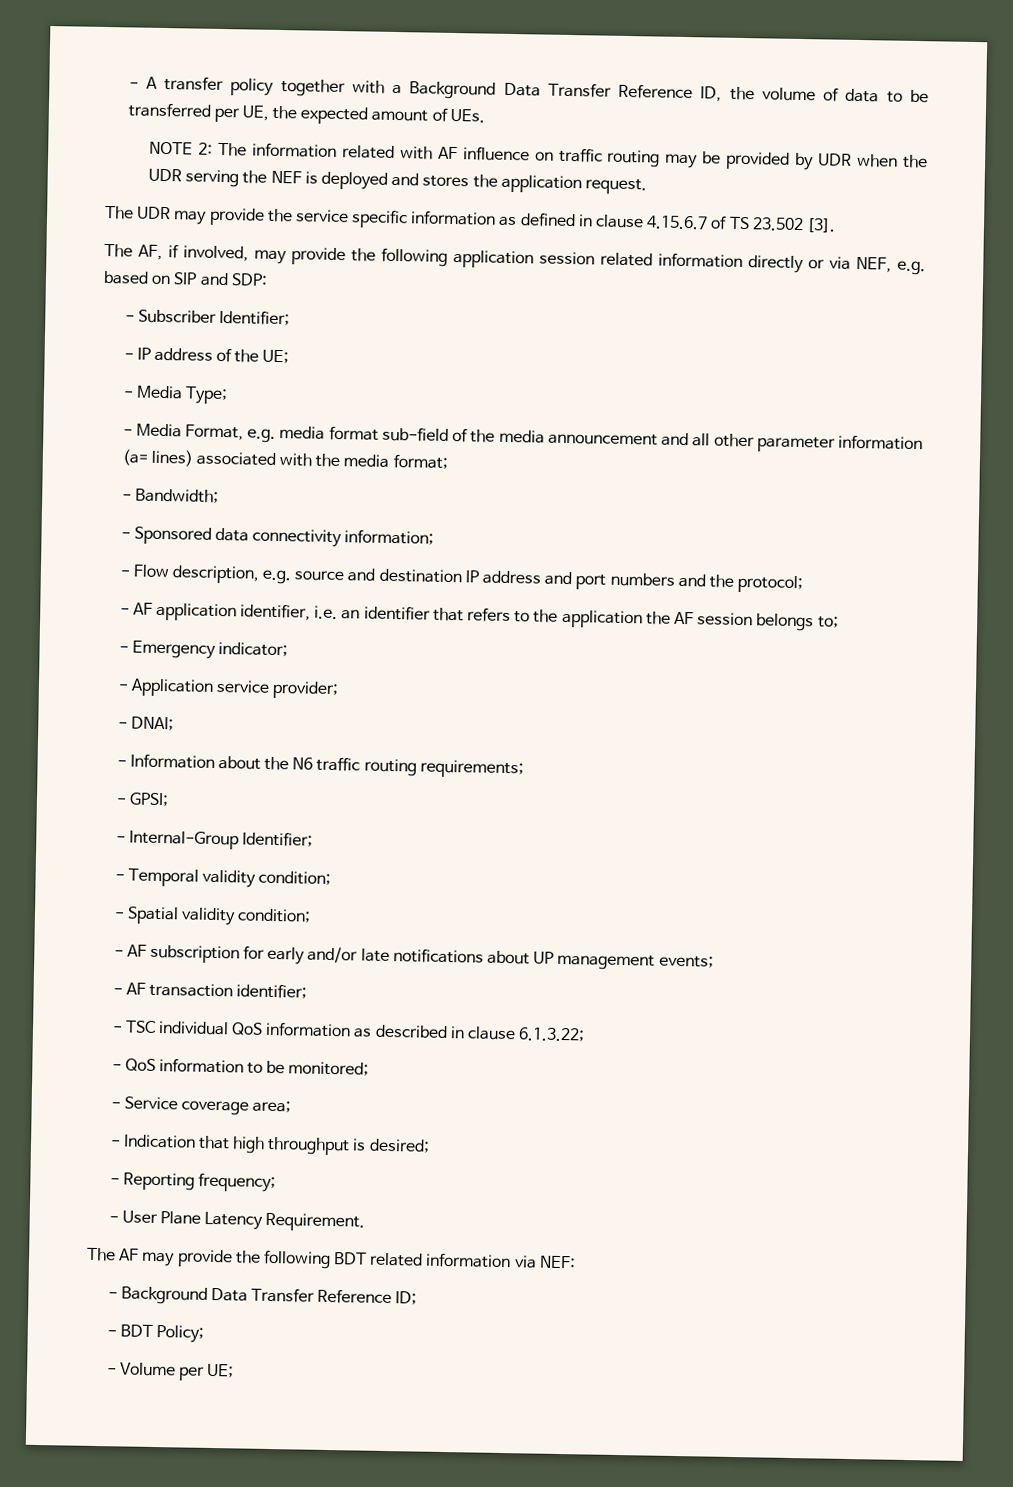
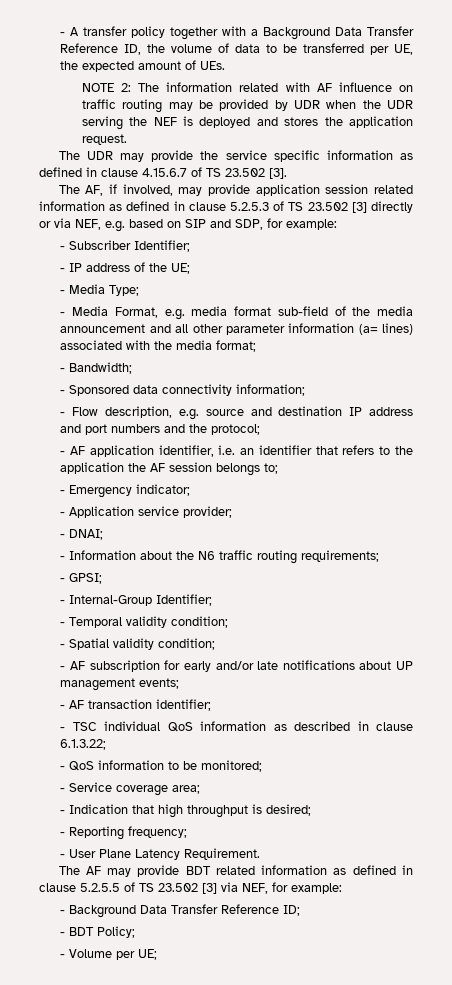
[351,247,448,267] the following -> (251, 190) none
(743, 260) none -> [109,201,367,213] as defined in clause 5.2.5.3 of TS 23.502 [3]
[230,273,268,286] SDP: -> [235,218,337,230] SDP, for example:
[234,1249,331,1270] the following -> (180, 871) none
[513,1255,576,1269] via NEF: -> [333,865,414,875] [39,882,342,894] as defined in clause 5.2.5.5 of TS 23.502 [3] via NEF, for example:

